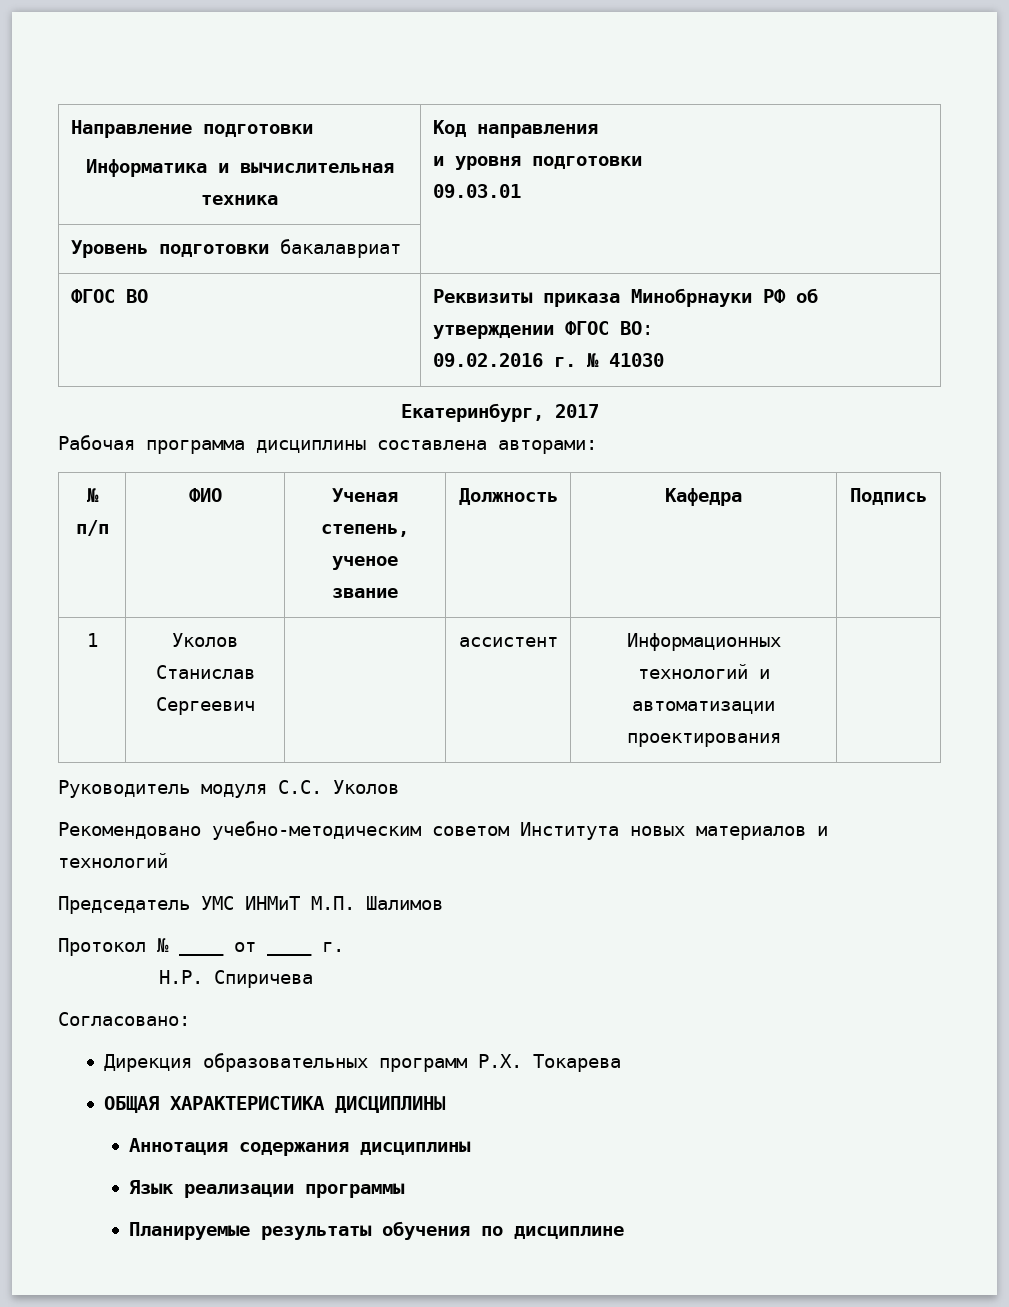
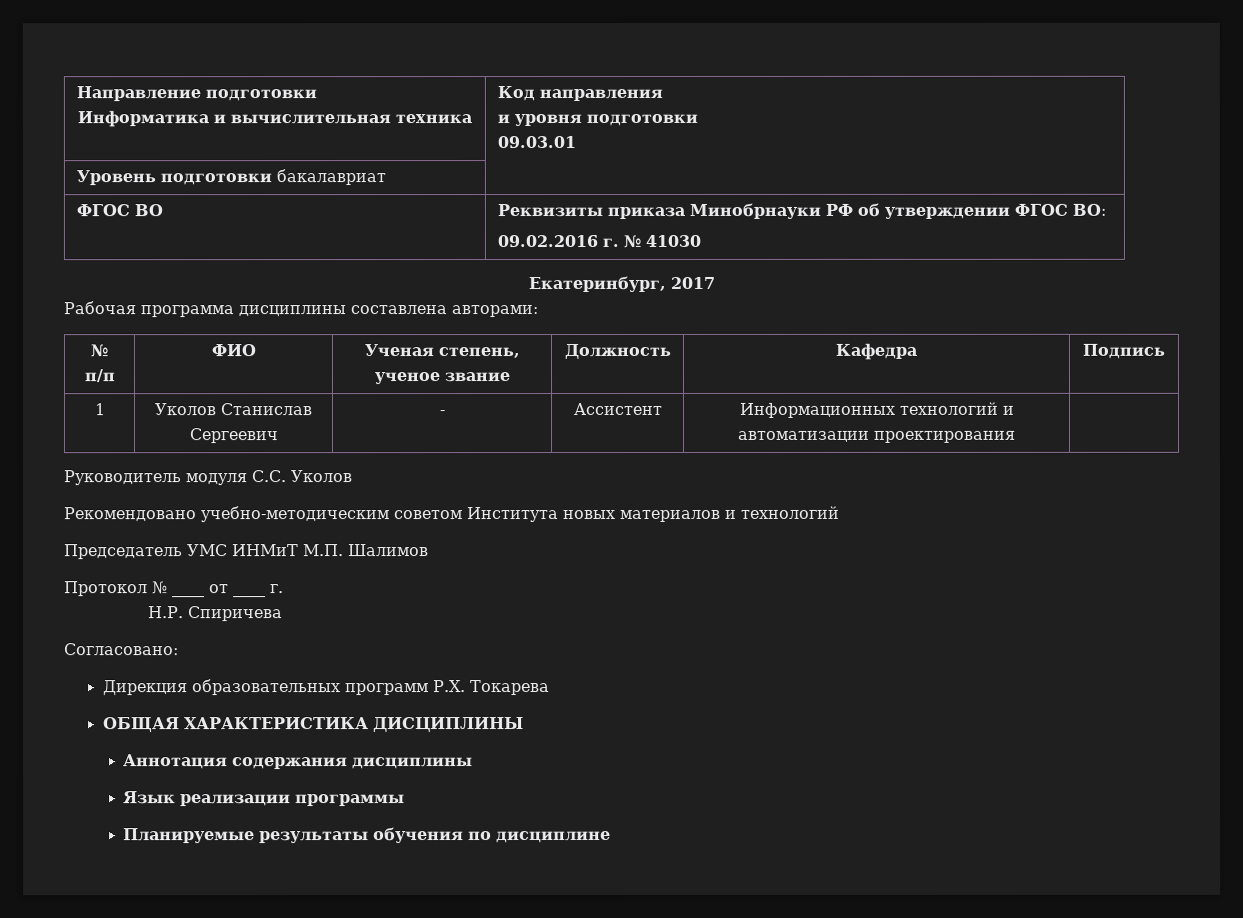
[458,637,558,647] | ассистент -> [438,410,445,416] [572,402,662,416] - | Ассистент

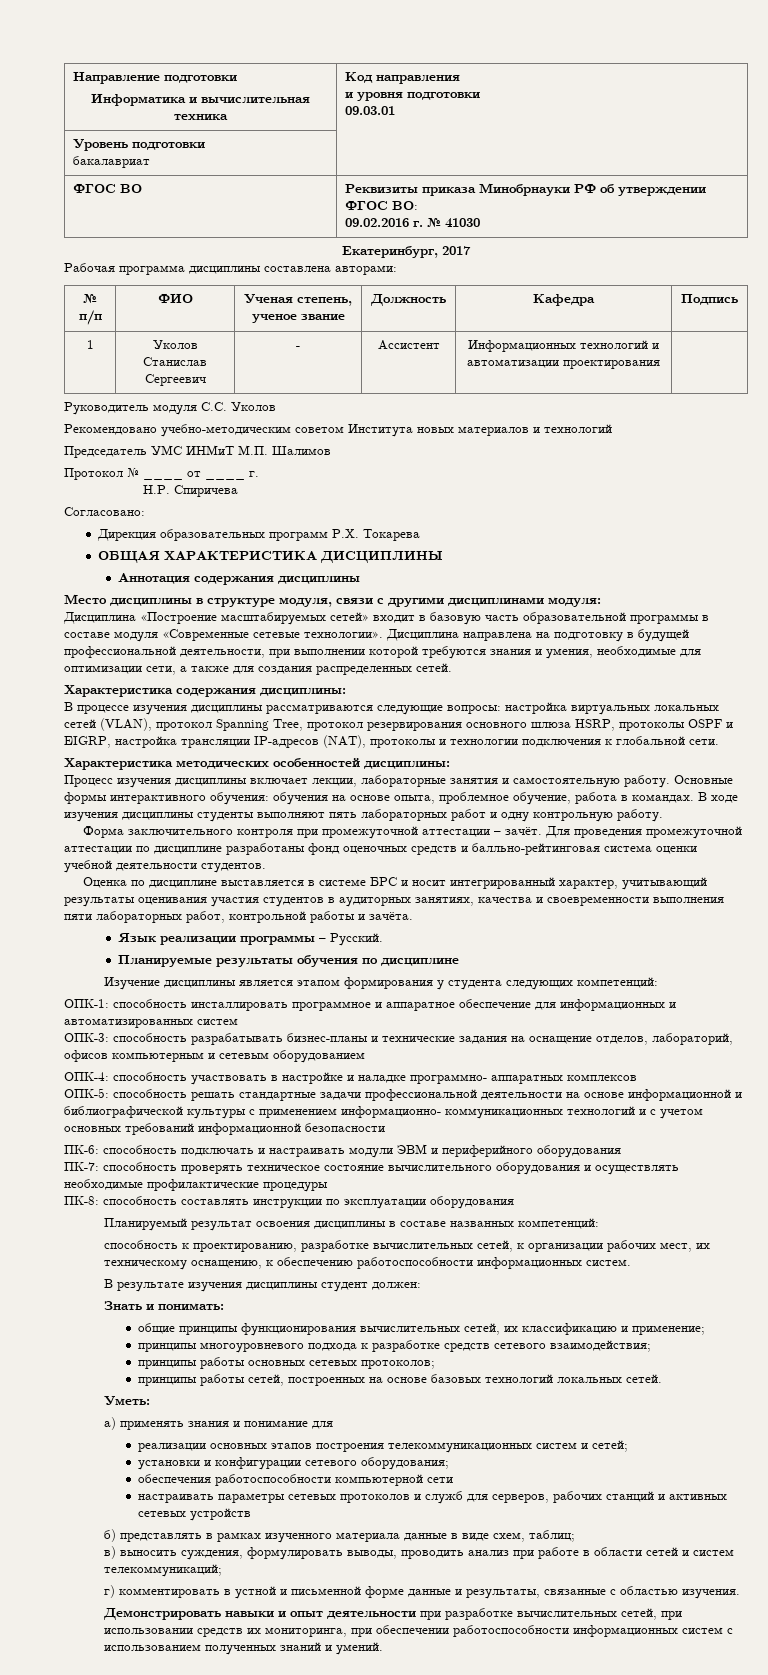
(272, 179) none -> (205, 146) //
(474, 763) none -> [64,594,601,607] [63,612,709,625] [64,629,689,642] [64,646,701,659] [64,663,452,675] [64,685,346,697] [64,702,719,715] [64,718,733,731] [64,735,719,748] [64,758,450,770] [64,775,733,788] [64,792,738,805] [64,809,663,822] [82,826,742,839] [64,843,697,855] [64,860,266,873] [82,877,707,890] [64,896,724,907] [64,911,413,923] // Место дисциплины в структуре модуля, связи с другими дисциплинами модуля: // Дисциплина «Построение масштабируемых сетей» входит в базовую часть образовательной программы в составе модуля «Современные сетевые технологии». Дисциплина направлена на подготовку в будущей профессиональной деятельности, при выполнении которой требуются знания и умения, необходимые для оптимизации сети, а также для создания распределенных сетей. // Характеристика содержания дисциплины: // В процессе изучения дисциплины рассматриваются следующие вопросы: настройка виртуальных локальных сетей (VLAN), протокол Spanning Tree, протокол резервирования основного шлюза HSRP, протоколы OSPF и EIGRP, настройка трансляции IP-адресов (NAT), протоколы и технологии подключения к глобальной сети. // Характеристика методических особенностей дисциплины: // Процесс изучения дисциплины включает лекции, лабораторные занятия и самостоятельную работу. Основные формы интерактивного обучения: обучения на основе опыта, проблемное обучение, работа в командах. В ходе изучения дисциплины студенты выполняют пять лабораторных работ и одну контрольную работу. // Форма заключительного контроля при промежуточной аттестации – зачёт. Для проведения промежуточной аттестации по дисциплине разработаны фонд оценочных средств и балльно-рейтинговая система оценки учебной деятельности студентов. // Оценка по дисциплине выставляется в системе БРС и носит интегрированный характер, учитывающий результаты оценивания участия студентов в аудиторных занятиях, качества и своевременности выполнения пяти лабораторных работ, контрольной работы и зачёта.
(406, 800) none -> [318,933,383,946] – Русский.
(612, 837) none -> [103,977,658,990] [64,999,676,1011] [64,1018,238,1028] [64,1033,733,1045] [64,1050,365,1063] [64,1072,637,1085] [64,1088,742,1101] [64,1106,703,1119] [64,1123,385,1135] [64,1144,621,1158] [64,1162,679,1175] [64,1179,328,1192] [64,1196,514,1209] [103,1218,599,1231] [103,1240,710,1252] [103,1257,631,1270] [103,1279,421,1292] [103,1301,224,1310] [137,1323,705,1336] [137,1340,651,1353] [137,1357,435,1369] [137,1374,662,1386] [103,1396,150,1405] [103,1417,333,1430] [137,1440,628,1453] [137,1457,449,1470] [137,1474,453,1486] [137,1491,727,1504] [137,1508,251,1521] [103,1529,575,1543] [103,1546,734,1560] [103,1564,222,1577] [103,1585,740,1599] [102,1608,682,1620] [103,1625,733,1637] [103,1642,383,1655] // Изучение дисциплины является этапом формирования у студента следующих компетенций: // ОПК-1: способность инсталлировать программное и аппаратное обеспечение для информационных и автоматизированных систем // ОПК-3: способность разрабатывать бизнес-планы и технические задания на оснащение отделов, лабораторий, офисов компьютерным и сетевым оборудованием // ОПК-4: способность участвовать в настройке и наладке программно- аппаратных комплексов // ОПК-5: способность решать стандартные задачи профессиональной деятельности на основе информационной и библиографической культуры с применением информационно- коммуникационных технологий и с учетом основных требований информационной безопасности // ПК-6: способность подключать и настраивать модули ЭВМ и периферийного оборудования // ПК-7: способность проверять техническое состояние вычислительного оборудования и осуществлять необходимые профилактические процедуры // ПК-8: способность составлять инструкции по эксплуатации оборудования // Планируемый результат освоения дисциплины в составе названных компетенций: // способность к проектированию, разработке вычислительных сетей, к организации рабочих мест, их техническому оснащению, к обеспечению работоспособности информационных систем. // В результате изучения дисциплины студент должен: // Знать и понимать: // общие принципы функционирования вычислительных сетей, их классификацию и применение; // принципы многоуровневого подхода к разработке средств сетевого взаимодействия; // принципы работы основных сетевых протоколов; // принципы работы сетей, построенных на основе базовых технологий локальных сетей. // Уметь: // а) применять знания и понимание для // реализации основных этапов построения телекоммуникационных систем и сетей; // установки и конфигурации сетевого оборудования; // обеспечения работоспособности компьютерной сети // настраивать параметры сетевых протоколов и служб для серверов, рабочих станций и активных сетевых устройств // б) представлять в рамках изученного материала данные в виде схем, таблиц; // в) выносить суждения, формулировать выводы, проводить анализ при работе в области сетей и систем телекоммуникаций; // г) комментировать в устной и письменной форме данные и результаты, связанные с областью изучения. // Демонстрировать навыки и опыт деятельности при разработке вычислительных сетей, при использовании средств их мониторинга, при обеспечении работоспособности информационных систем с использованием полученных знаний и умений.

